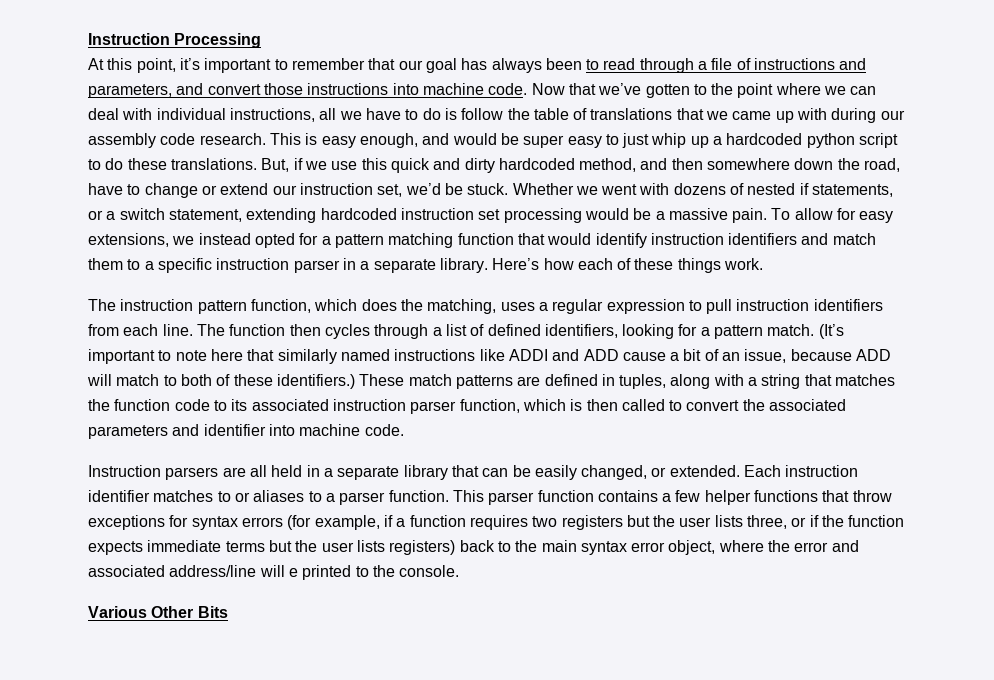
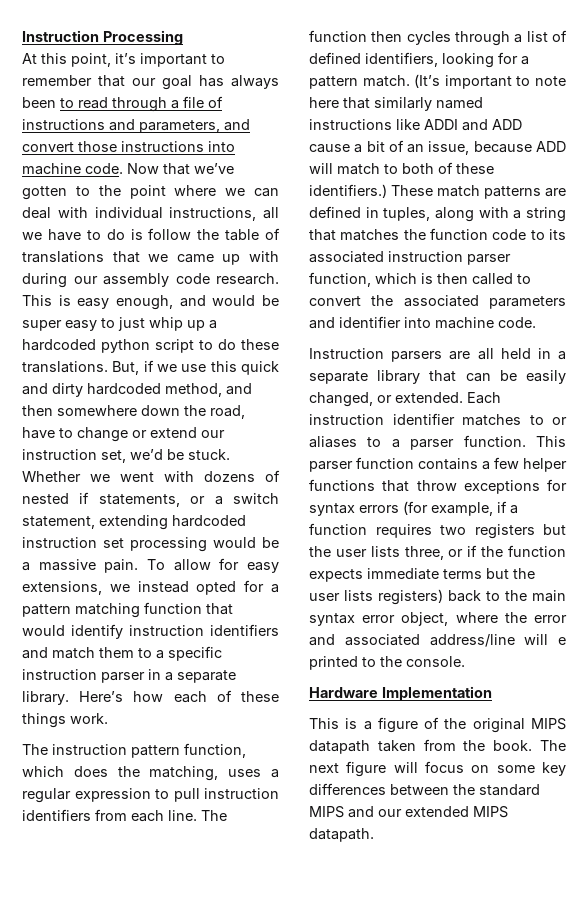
[88,606,228,618] Various Other Bits -> [309,686,492,701] [309,717,566,733] [309,739,566,754] [309,761,566,777] [309,783,540,796] [309,806,508,818] [309,828,374,842] Hardware Implementation // This is a figure of the original MIPS datapath taken from the book. The next figure will focus on some key differences between the standard MIPS and our extended MIPS datapath.

